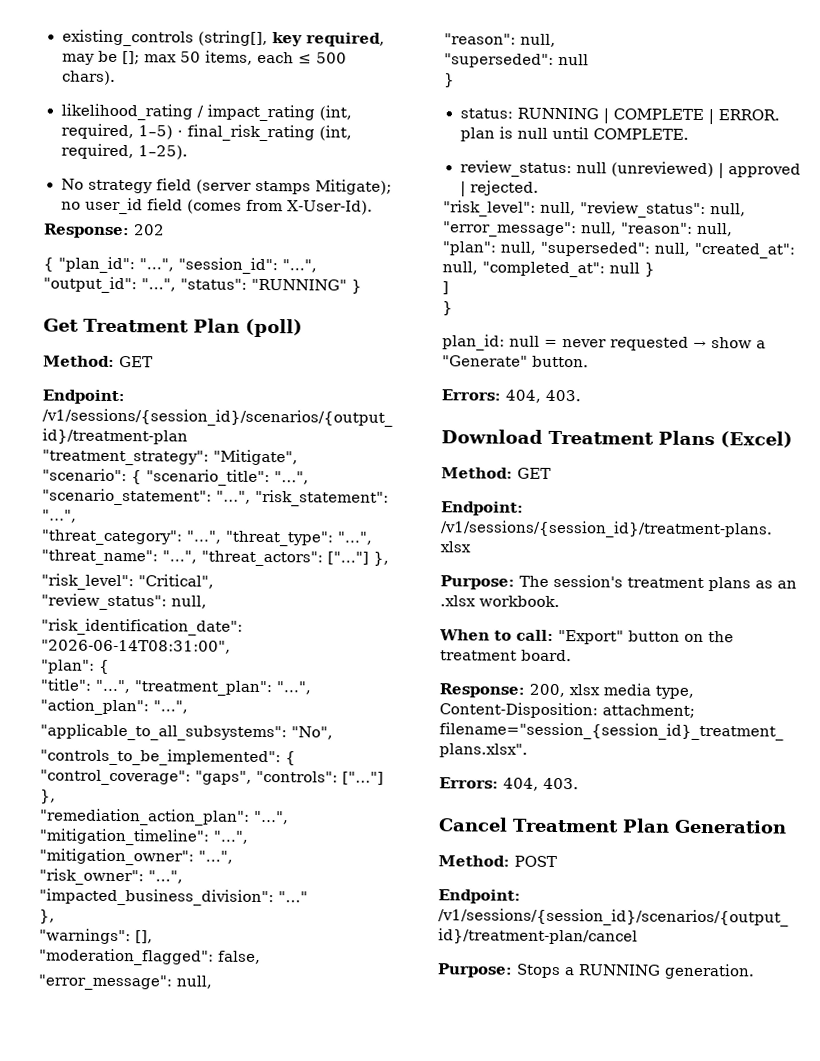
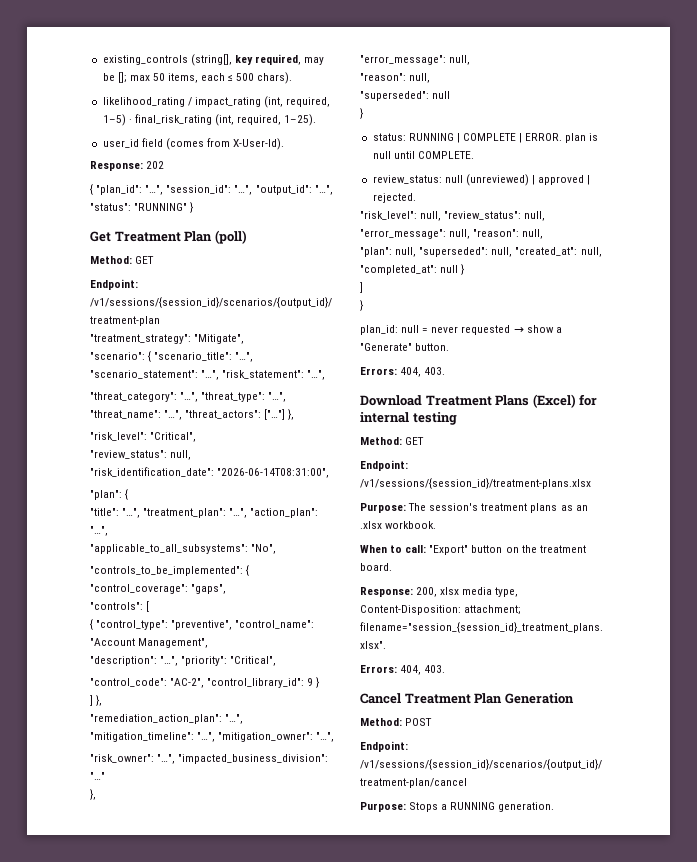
[60,178,392,195] [60,201,81,210] No strategy field (server stamps Mitigate); no -> (317, 120) none
[256,770,384,785] "controls": ["…"] -> [90,601,150,612] [90,619,315,630] [90,638,209,648] [90,656,277,666] [90,677,320,688] [90,695,93,706] // "controls": [ // { "control_type": "preventive", "control_name": "Account Management", // "description": "…", "priority": "Critical", // "control_code": "AC-2", "control_library_id": 9 } // ]
[39,928,153,945] [39,948,261,966] // "warnings": [], // "moderation_flagged": false, -> (96, 794) none
(793, 439) none -> [579,394,598,406] [360,412,457,425] for internal testing

